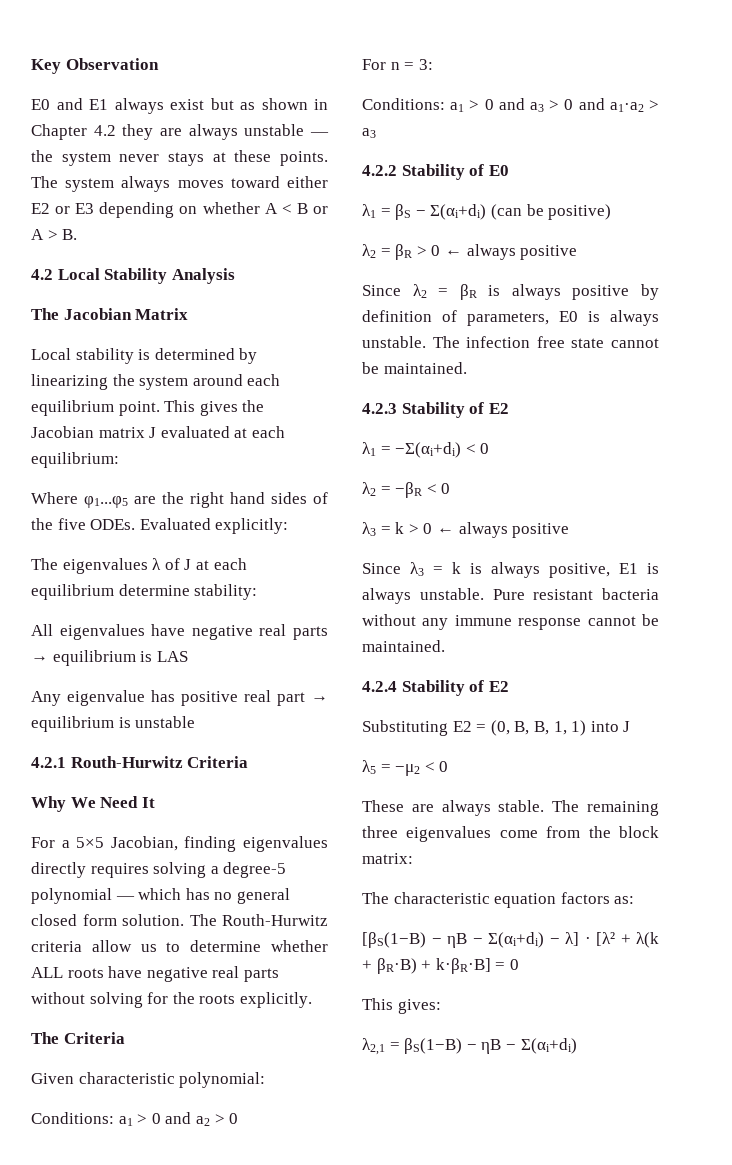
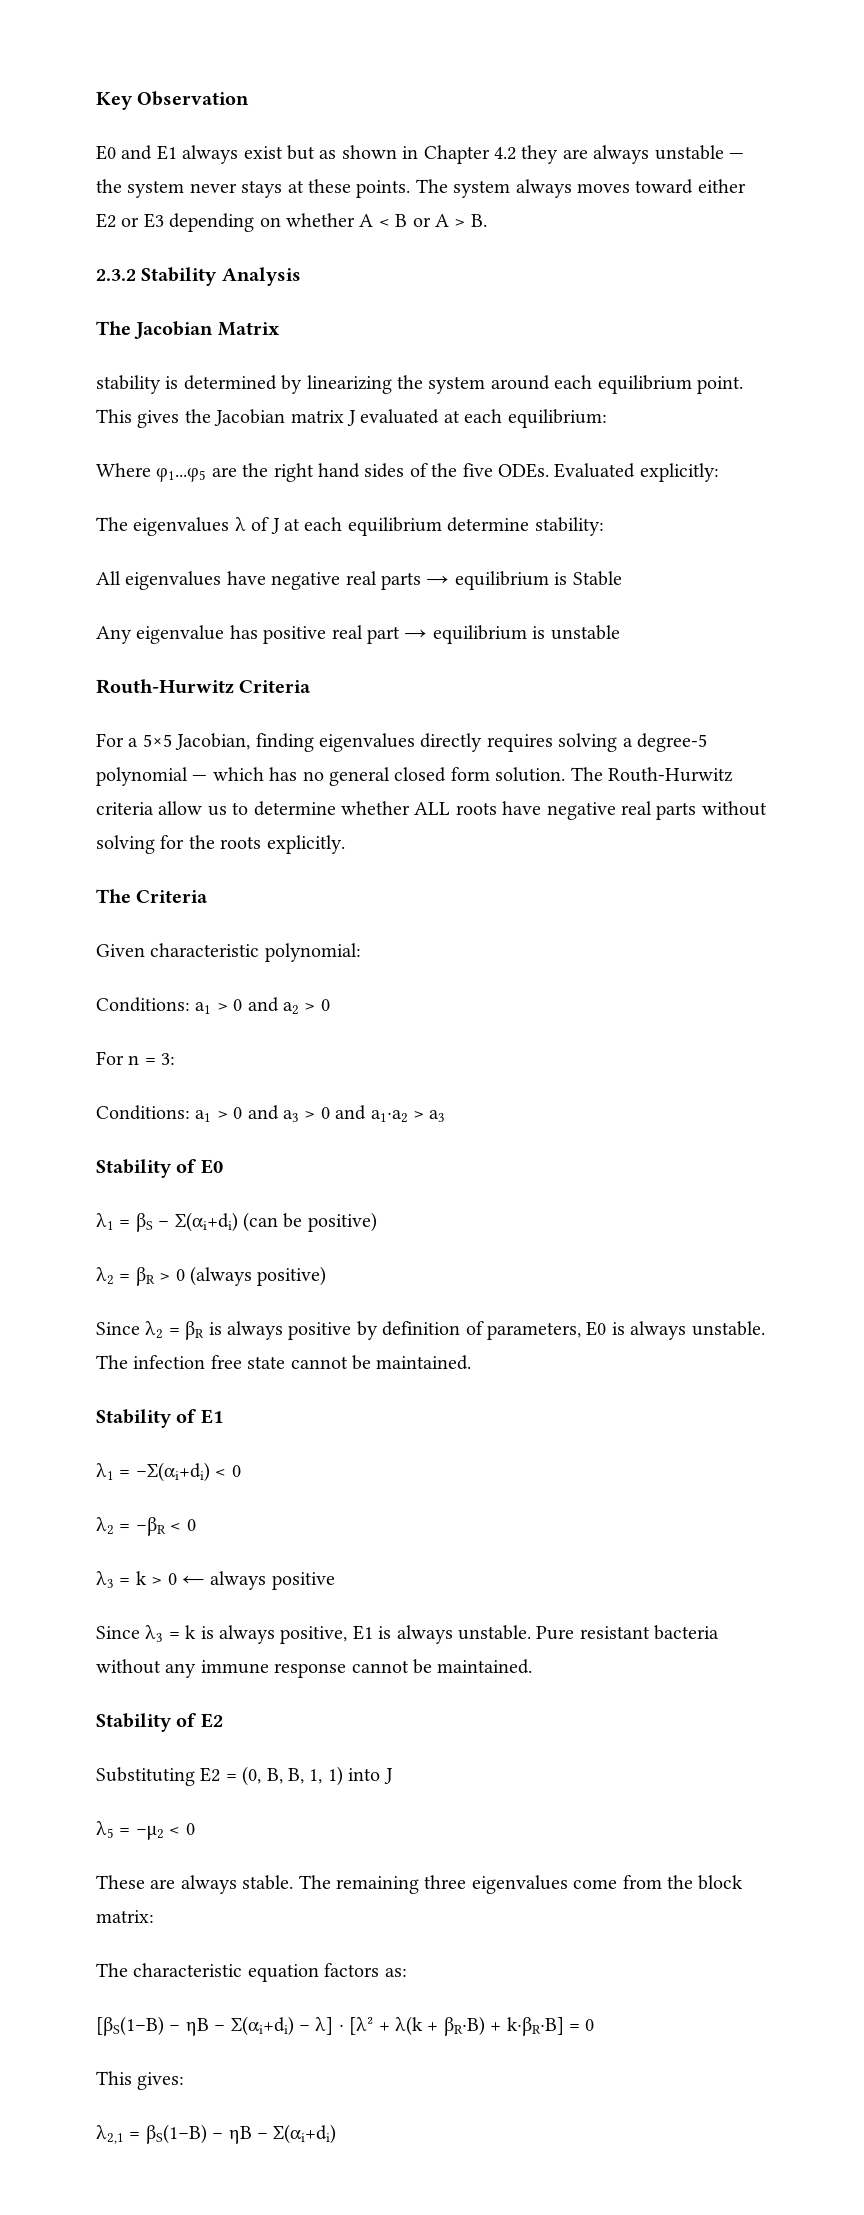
[31,268,100,280] 4.2 Local -> [96,269,136,281] 2.3.2
[31,348,71,360] Local -> (280, 329) none
[156,651,188,662] LAS -> [572,571,622,586] Stable
[31,757,66,768] 4.2.1 -> (620, 632) none
[31,796,155,812] // Why We Need It -> (312, 686) none
[362,165,397,176] 4.2.2 -> (446, 1116) none
[444,244,578,260] ← always positive -> [190,1266,327,1286] (always positive)
[362,402,509,418] 4.2.3 Stability of E2 -> [96,1409,223,1428] Stability of E1
[362,681,397,692] 4.2.4 -> (533, 1666) none

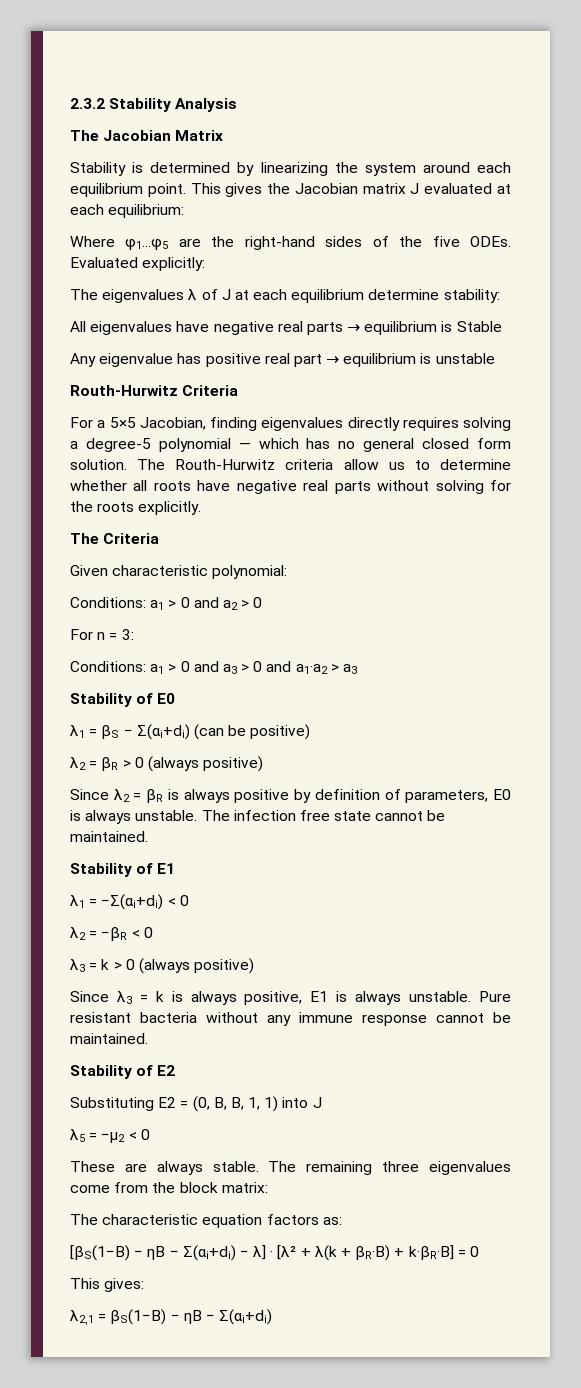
[96,91,250,110] [96,145,744,164] [96,179,746,198] [96,213,487,232] Key Observation // E0 and E1 always exist but as shown in Chapter 4.2 they are always unstable — the system never stays at these points. The system always moves toward either E2 or E3 depending on whether A < B or A > B. // -> (70, 103) none
[96,375,161,394] stability -> [70,162,126,176] Stability
[273,463,360,482] right hand -> [244,236,315,250] right-hand
[414,802,451,815] ALL -> [133,480,148,491] all
[182,1571,335,1590] ← always positive -> [138,958,255,974] (always positive)

